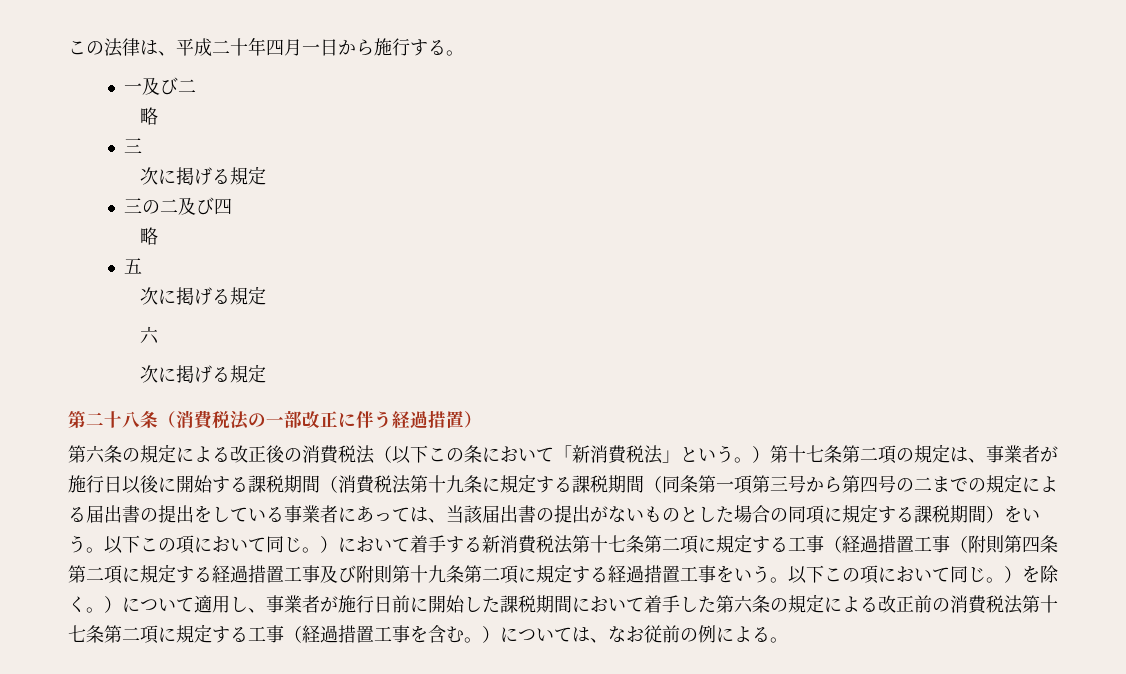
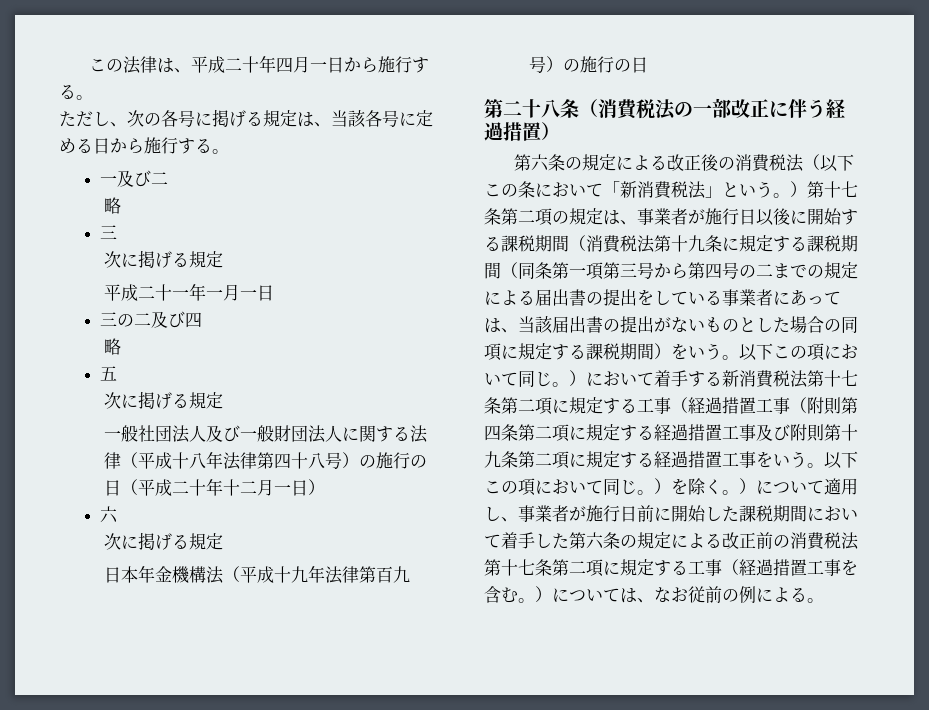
(464, 53) none -> [59,109,433,128] [59,137,229,154] // ただし、次の各号に掲げる規定は、当該各号に定める日から施行する。
(266, 175) none -> [103,283,274,301] // 平成二十一年一月一日
[139,326,159,344] [139,364,266,383] 六 // 次に掲げる規定 -> [103,425,428,443] [103,451,427,470] [103,478,325,496] [100,506,119,523] [103,532,223,550] [103,565,410,584] [528,56,648,73] 一般社団法人及び一般財団法人に関する法律（平成十八年法律第四十八号）の施行の日（平成二十年十二月一日） // 六 // 次に掲げる規定 // 日本年金機構法（平成十九年法律第百九号）の施行の日

